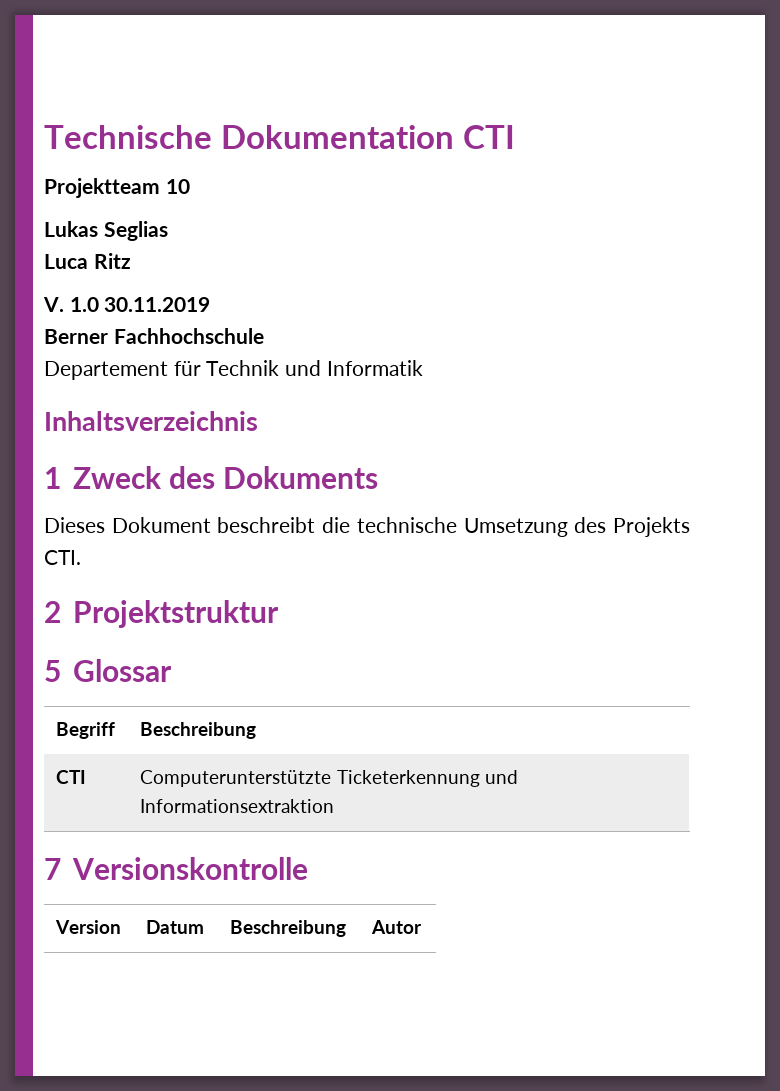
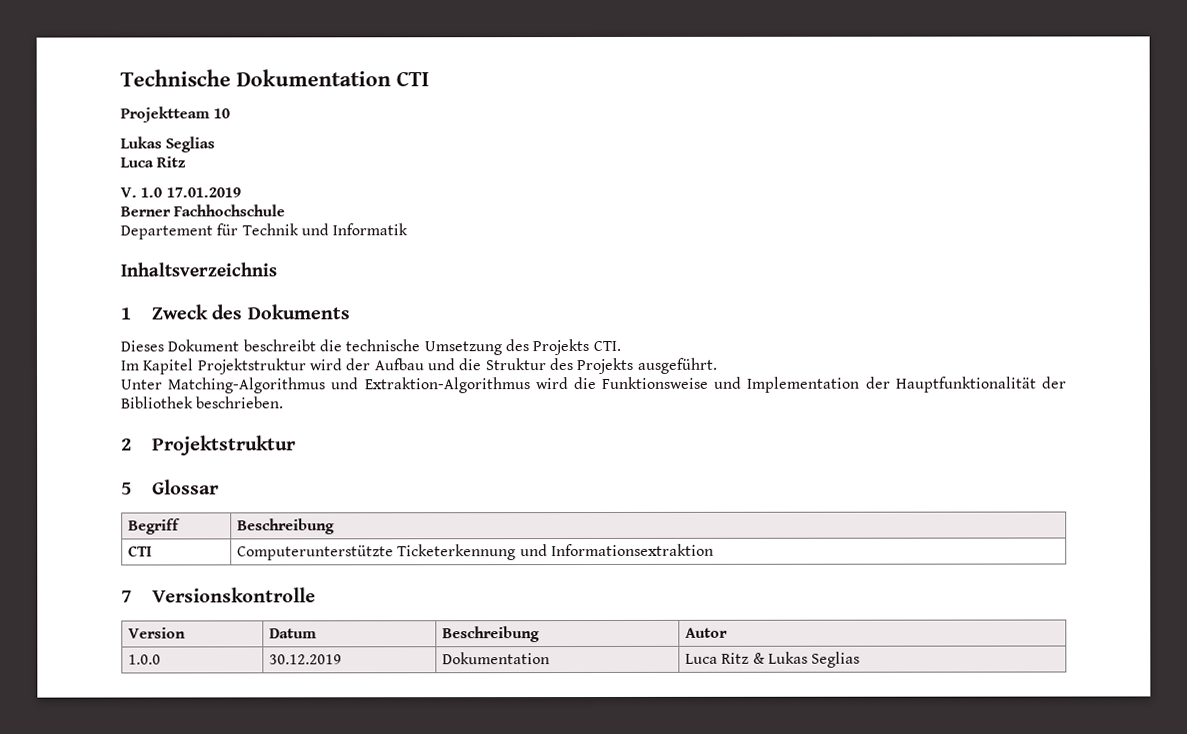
[104,297,211,312] 30.11.2019 -> [165,187,241,198] 17.01.2019
(81, 557) none -> [120,357,718,375] [121,376,1067,394] [121,396,285,409] // Im Kapitel Projektstruktur wird der Aufbau und die Struktur des Projekts ausgeführt. // Unter Matching-Algorithmus und Extraktion-Algorithmus wird die Funktionsweise und Implementation der Hauptfunktionalität der Bibliothek beschrieben.
(423, 927) none -> [127,654,161,665] [268,654,342,665] [441,652,550,665] [684,651,861,668] // 1.0.0 | 30.12.2019 | Dokumentation | Luca Ritz & Lukas Seglias

